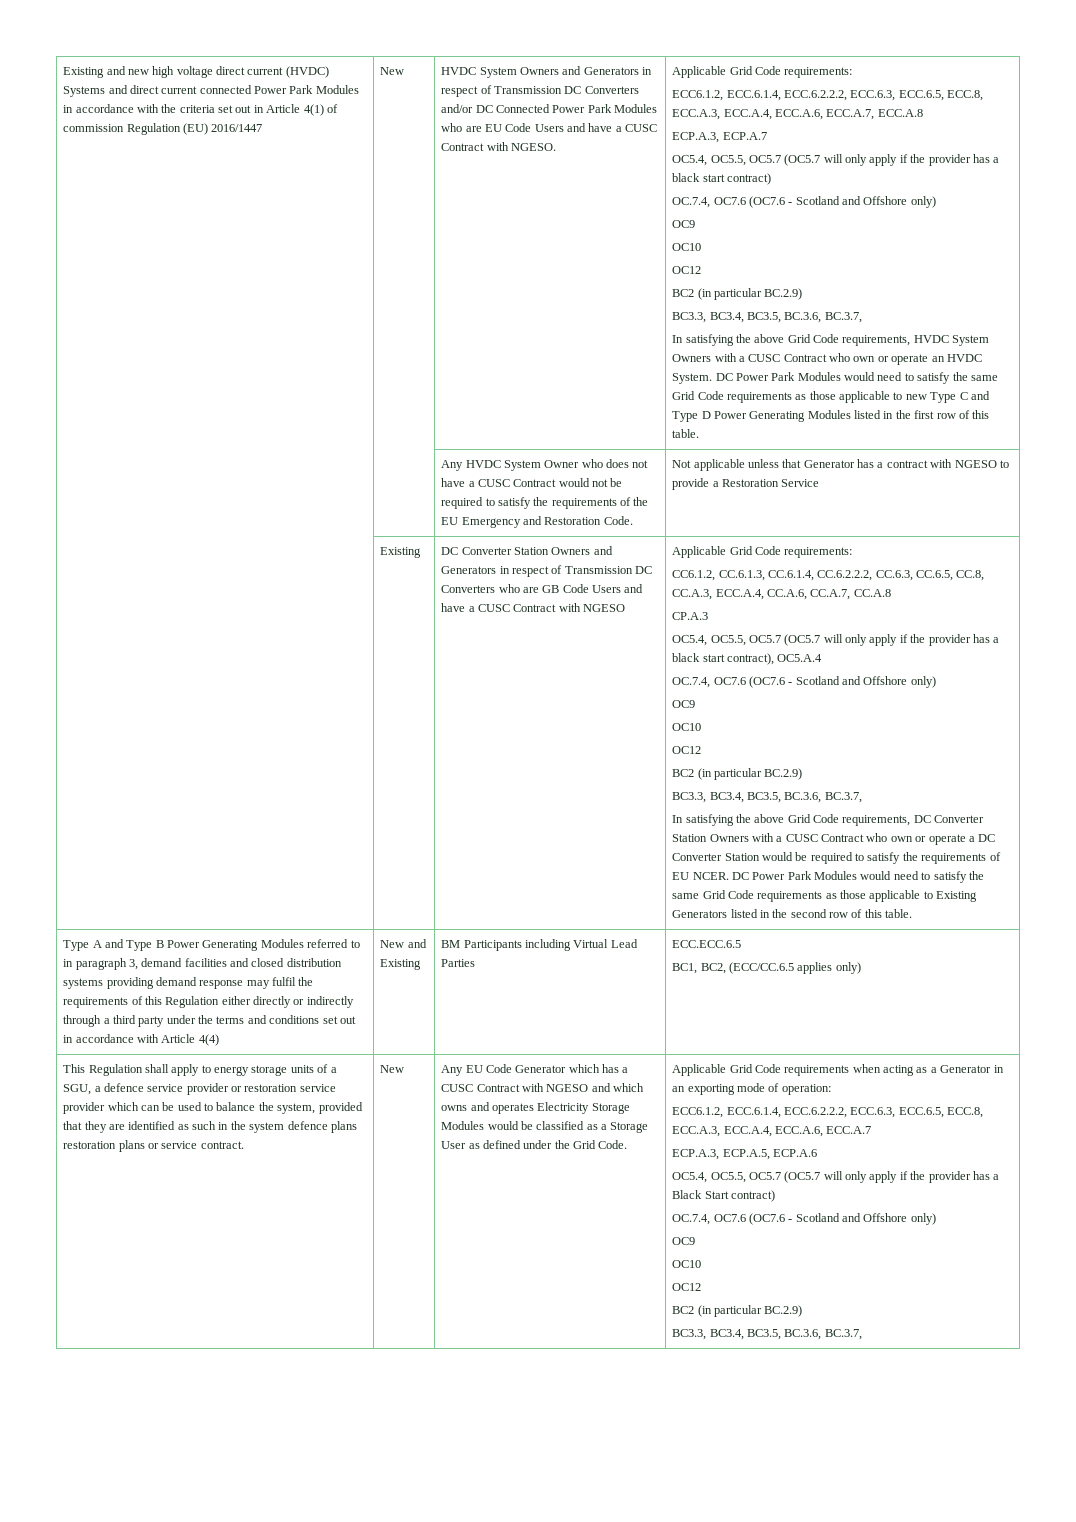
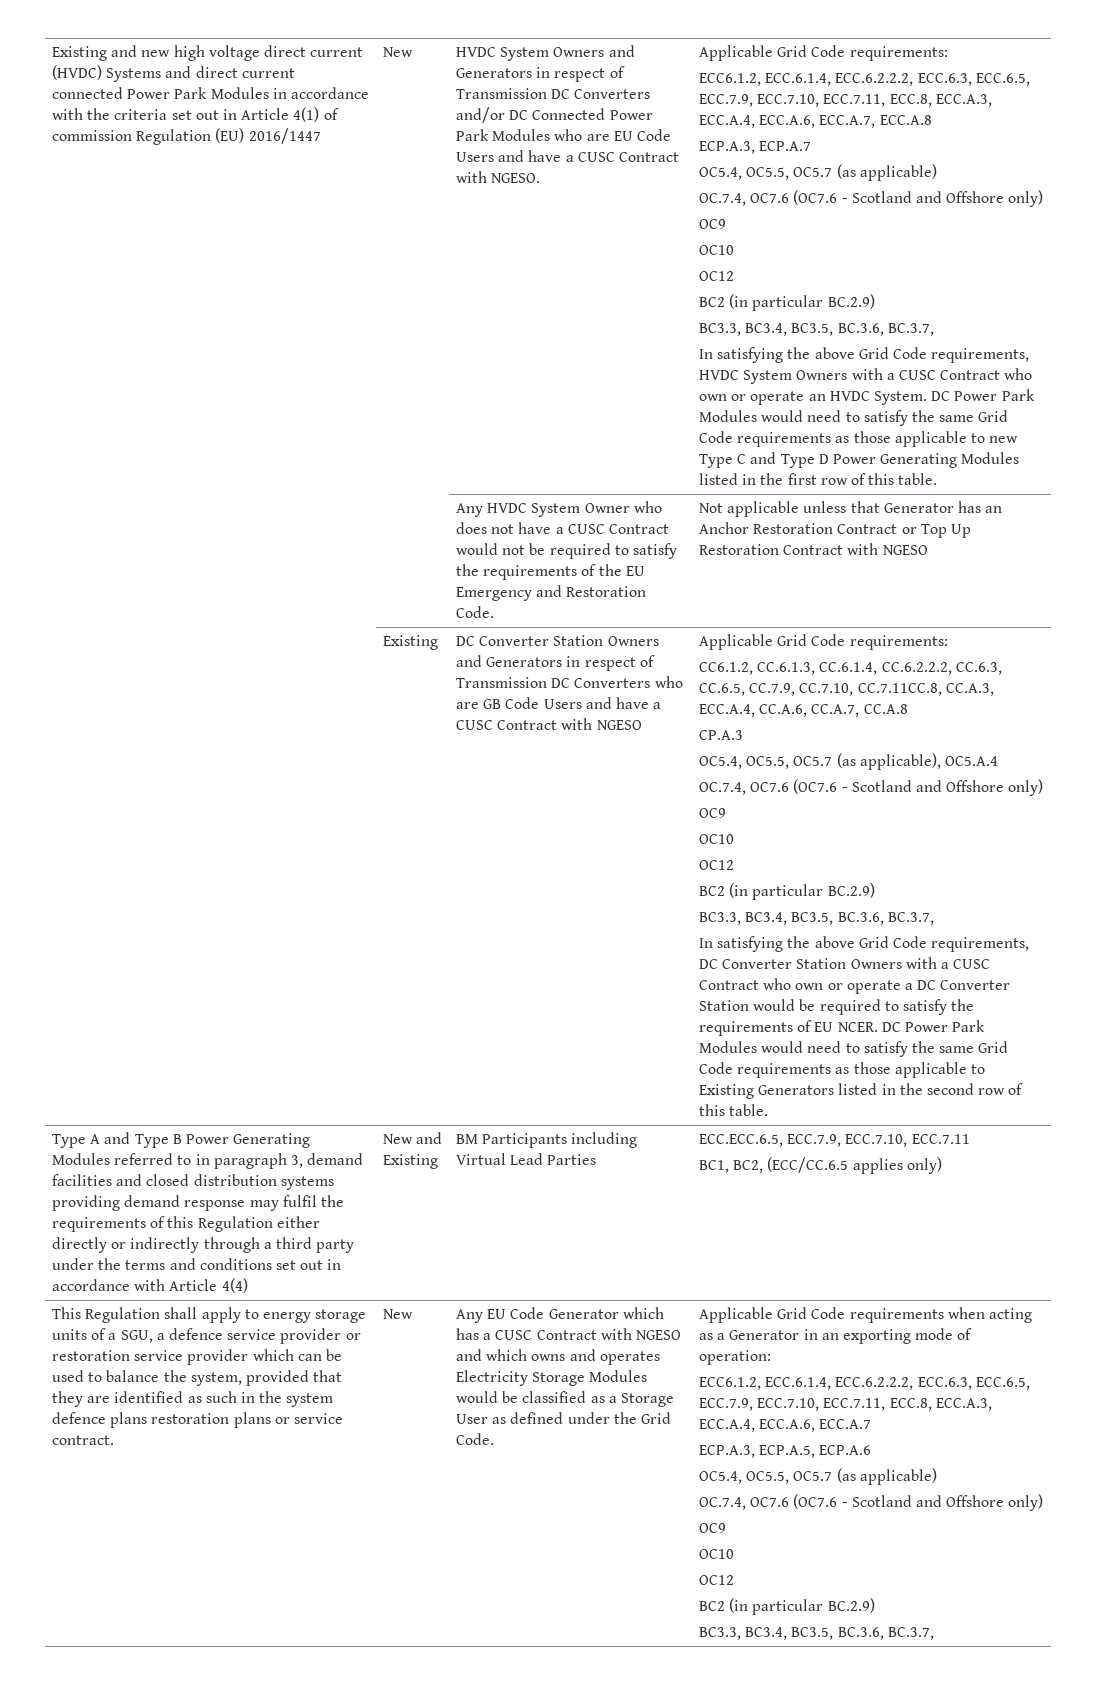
(944, 95) none -> [699,94,886,107] ECC.7.9, ECC.7.10, ECC.7.11,
[784,154,1000,166] [672,173,771,185] (OC5.7 will only apply if the provider has a black start contract) -> [836,164,937,181] (as applicable)
[877,459,1009,468] [672,478,820,490] a contract with NGESO to provide a Restoration Service -> [985,506,1003,513] [699,522,972,538] [699,543,928,555] an Anchor Restoration Contract or Top Up Restoration Contract with NGESO
[956,570,985,581] CC.8, -> [749,683,942,696] CC.7.9, CC.7.10, CC.7.11CC.8,
[784,634,1000,646] [672,653,774,665] (OC5.7 will only apply if the provider has a black start contract), -> [836,753,941,770] (as applicable),
[672,940,742,948] ECC.ECC.6.5 -> [699,1134,970,1147] ECC.ECC.6.5, ECC.7.9, ECC.7.10, ECC.7.11
(944, 1112) none -> [699,1398,886,1411] ECC.7.9, ECC.7.10, ECC.7.11,
[784,1171,1000,1183] [672,1190,775,1202] (OC5.7 will only apply if the provider has a Black Start contract) -> [836,1468,937,1485] (as applicable)

